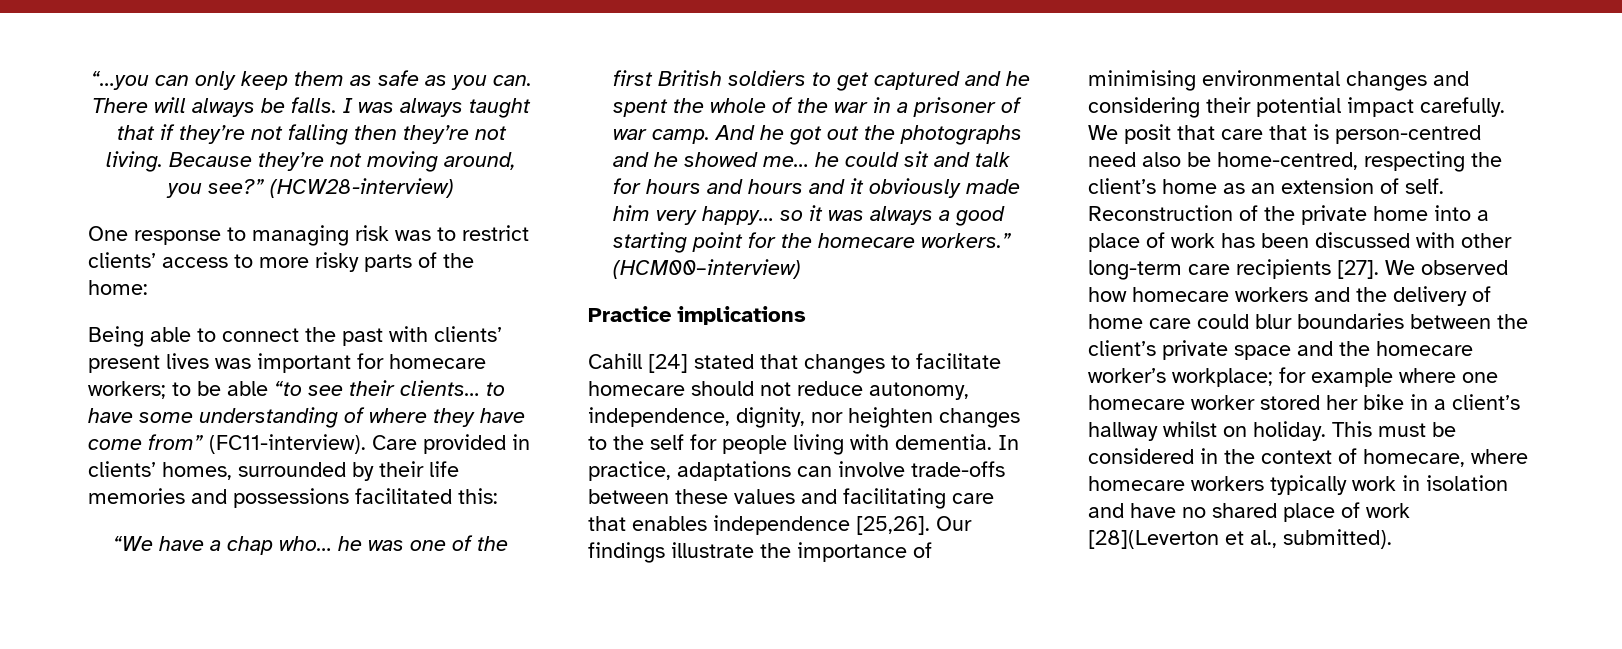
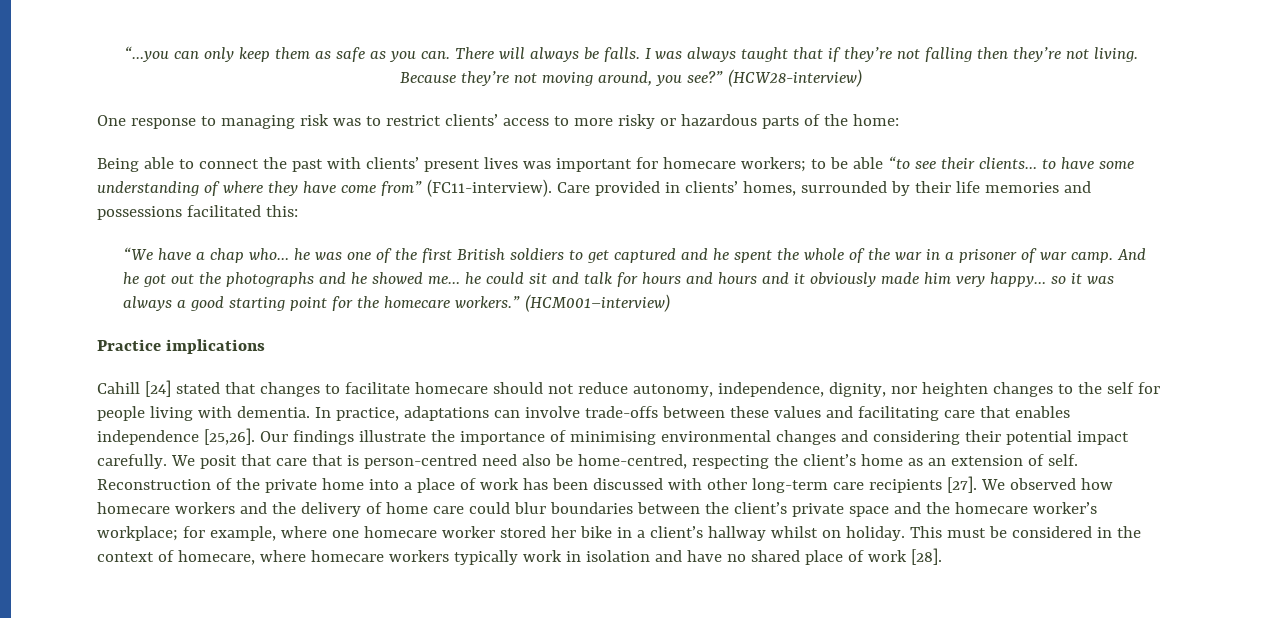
(359, 262) none -> [659,114,757,126] or hazardous
[613,259,802,279] (HCM00–interview) -> [525,294,671,312] (HCM001–interview)
[1311,368,1393,387] example -> [209,526,276,541] example,
[1088,529,1392,549] [28](Leverton et al., submitted). -> [910,548,942,565] [28].

